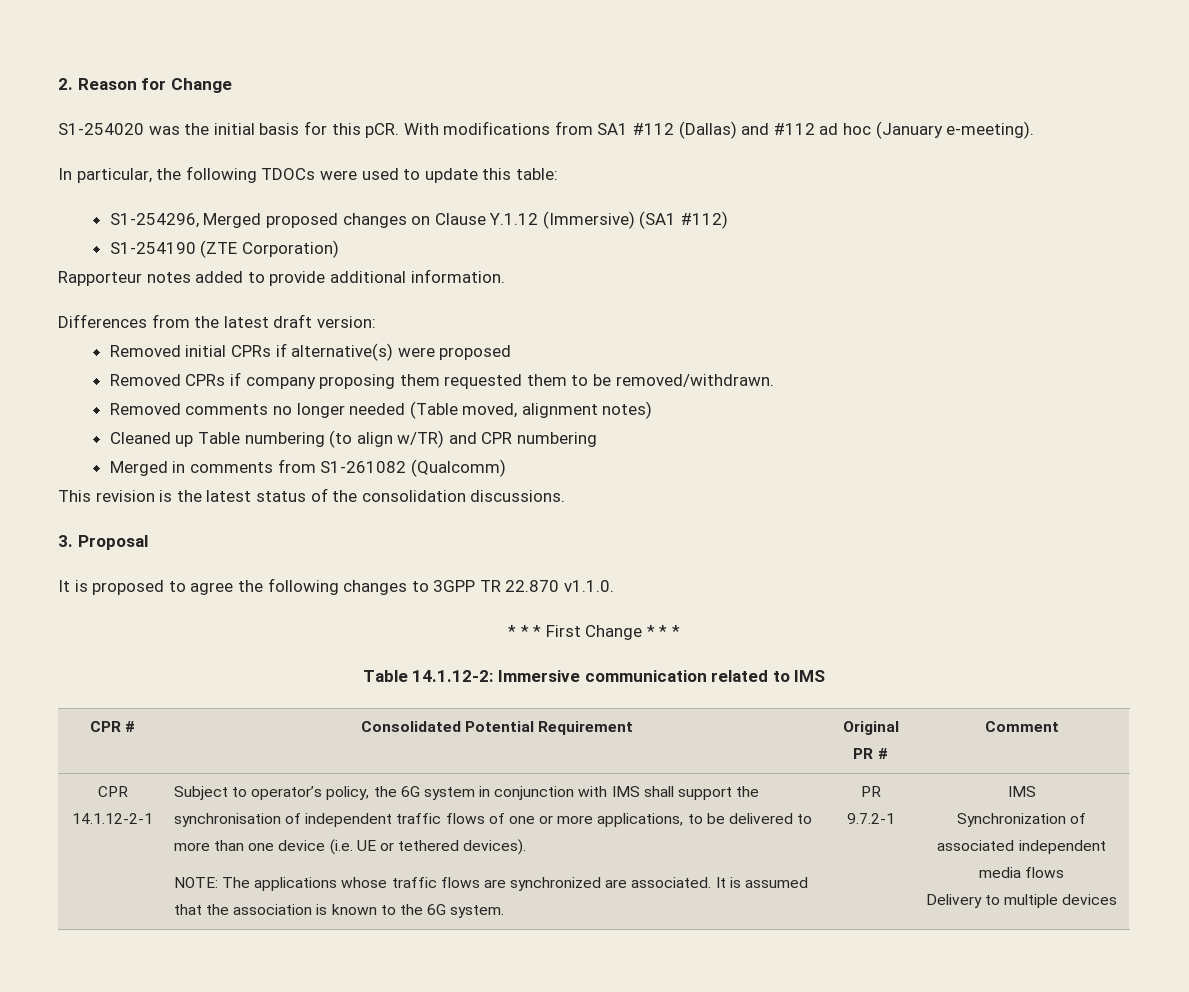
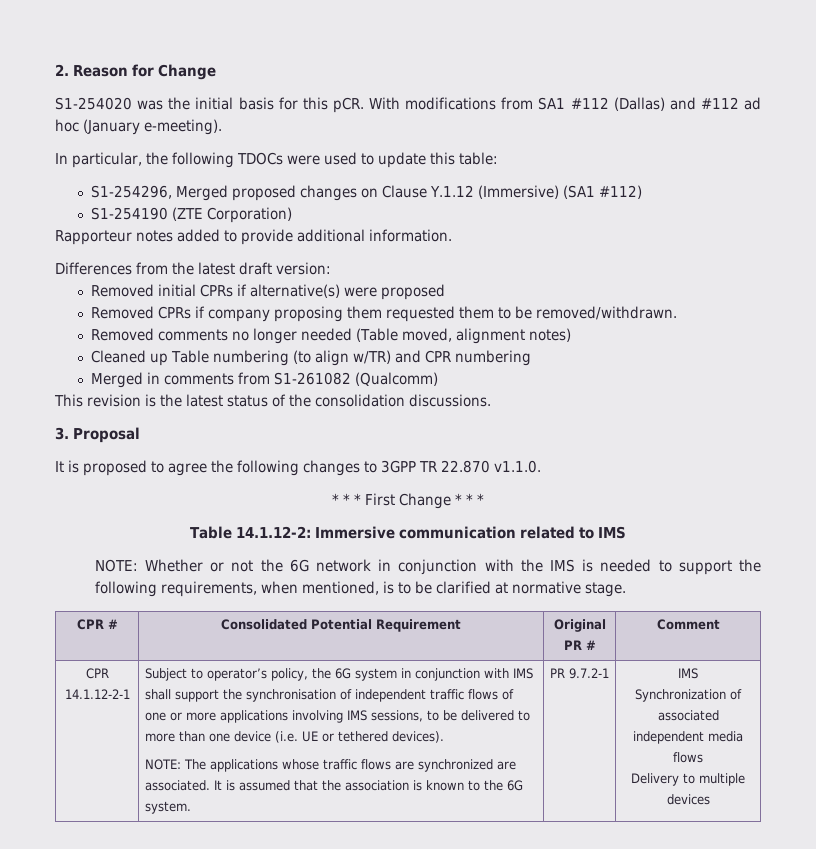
(826, 676) none -> [94,559,761,575] [94,581,626,597] // NOTE: Whether or not the 6G network in conjunction with the IMS is needed to support the following requirements, when mentioned, is to be clarified at normative stage.
[597,813,684,827] applications, -> [219,710,423,723] applications involving IMS sessions,

